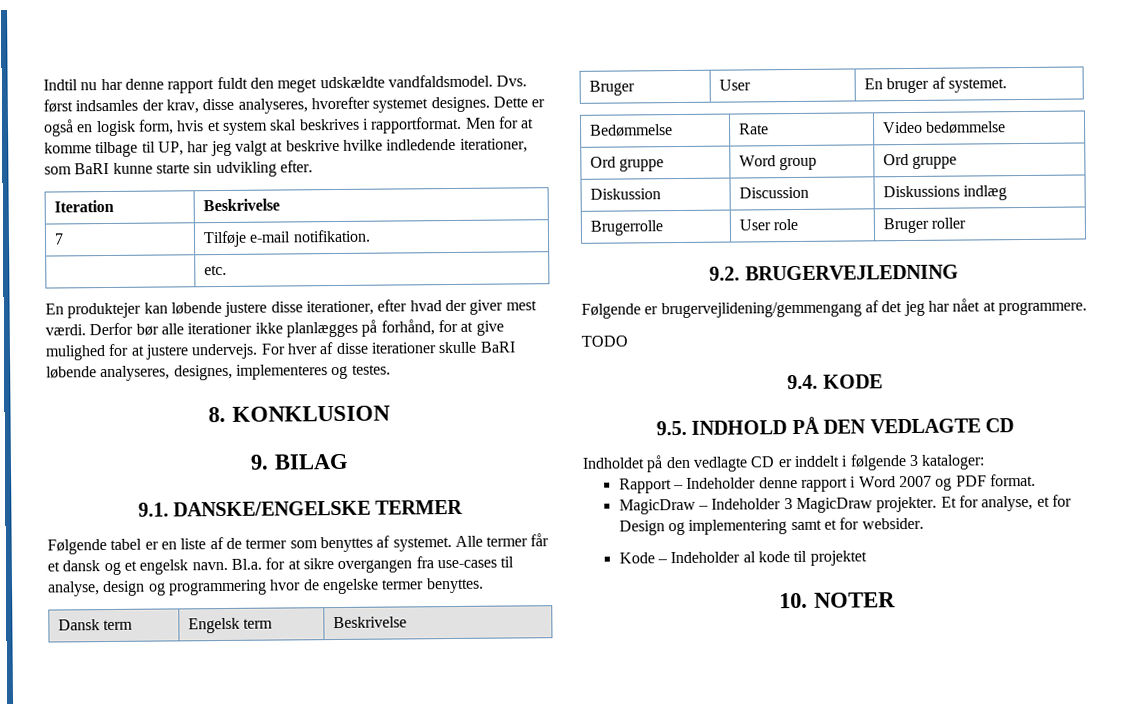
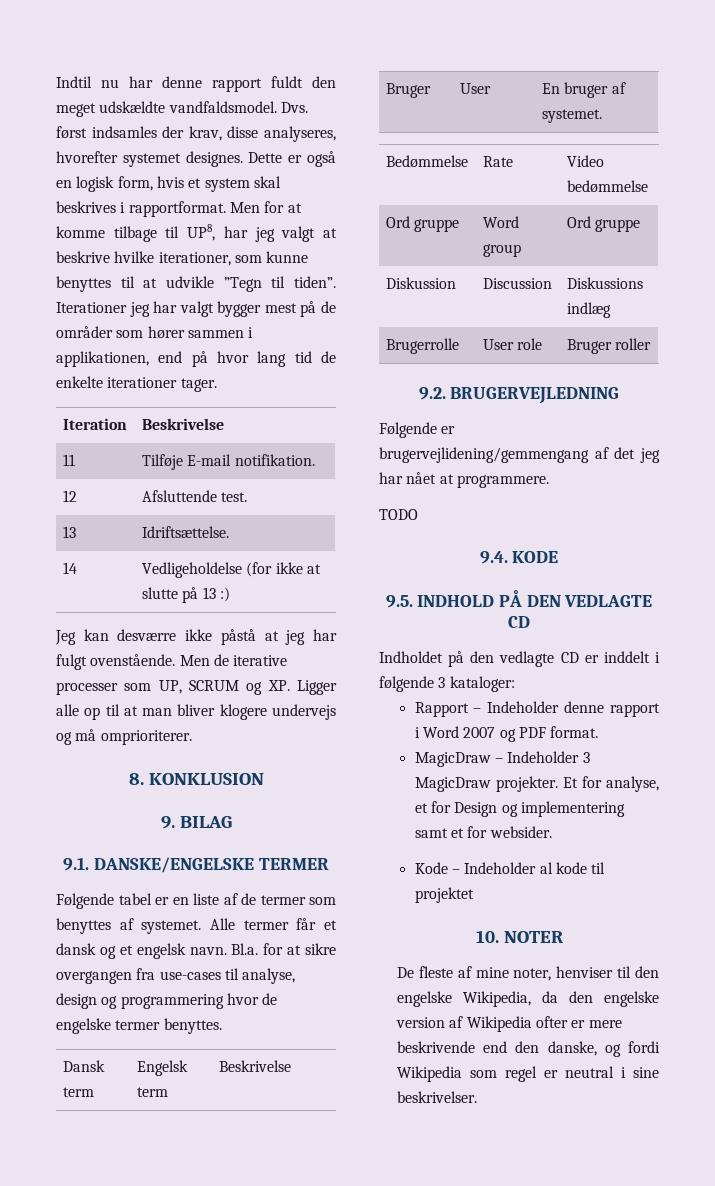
[157,141,184,156] UP, -> [187,224,216,241] UP8,
[386,138,457,151] indledende -> (155, 257) none
[74,160,313,178] BaRI kunne starte sin udvikling efter. -> [266,251,309,263] [56,276,336,292] [56,301,336,317] [56,326,254,339] [56,351,336,367] [56,376,217,392] kunne benyttes til at udvikle ”Tegn til tiden”. Iterationer jeg har valgt bygger mest på de områder som hører sammen i applikationen, end på hvor lang tid de enkelte iterationer tager.
[53,233,64,245] 7 -> [63,454,76,466] 11
[249,231,292,243] e-mail -> [187,454,232,466] E-mail
[203,264,227,276] [45,299,537,319] [45,319,504,338] [45,341,516,361] [46,364,391,382] | etc. // En produktejer kan løbende justere disse iterationer, efter hvad der giver mest værdi. Derfor bør alle iterationer ikke planlægges på forhånd, for at give mulighed for at justere undervejs. For hver af disse iterationer skulle BaRI løbende analyseres, designes, implementeres og testes. -> [63,490,78,502] [142,490,248,502] [63,526,77,538] [142,526,230,538] [63,562,78,574] [142,562,322,578] [142,587,231,603] [55,629,337,645] [56,654,288,670] [56,680,337,695] [56,704,336,720] [56,729,192,745] 12 | Afsluttende test. // 13 | Idriftsættelse. // 14 | Vedligeholdelse (for ikke at slutte på 13 :) // Jeg kan desværre ikke påstå at jeg har fulgt ovenstående. Men de iterative processer som UP, SCRUM og XP. Ligger alle op til at man bliver klogere undervejs og må omprioriterer.
(896, 600) none -> [397,966,659,981] [397,991,659,1007] [396,1016,622,1032] [397,1041,660,1057] [397,1066,659,1082] [397,1091,478,1103] // De fleste af mine noter, henviser til den engelske Wikipedia, da den engelske version af Wikipedia ofter er mere beskrivende end den danske, og fordi Wikipedia som regel er neutral i sine beskrivelser.

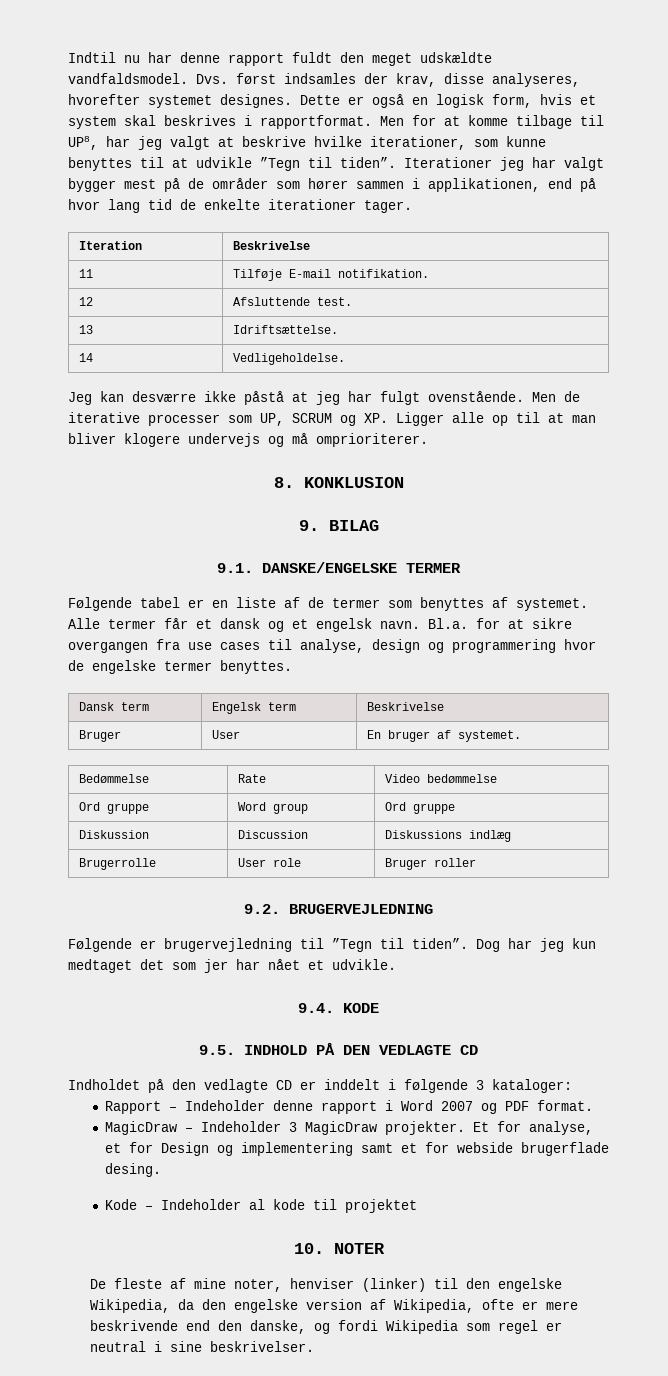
[142,562,322,578] [142,587,231,603] Vedligeholdelse (for ikke at slutte på 13 :) -> [232,353,345,365] Vedligeholdelse.
[159,971,221,980] use-cases -> [188,642,260,650] use cases
[379,447,660,463] [379,472,549,488] [379,509,418,520] brugervejlidening/gemmengang af det jeg har nået at programmere. // TODO -> [164,938,596,952] [68,959,396,973] brugervejledning til ”Tegn til tiden”. Dog har jeg kun medtaget det som jer har nået et udvikle.
[489,826,552,838] websider. -> [456,1142,609,1156] [104,1163,161,1177] webside brugerflade desing.
(614, 972) none -> [361,1278,426,1292] (linker)
[466,1016,568,1032] Wikipedia ofter -> [393,1299,514,1313] Wikipedia, ofte

